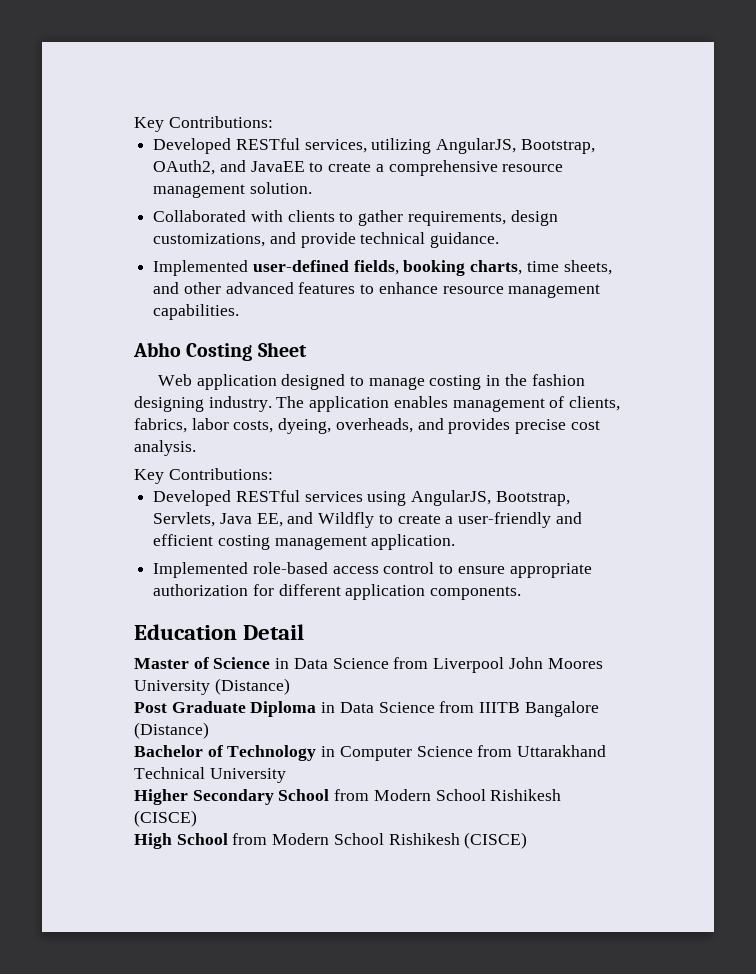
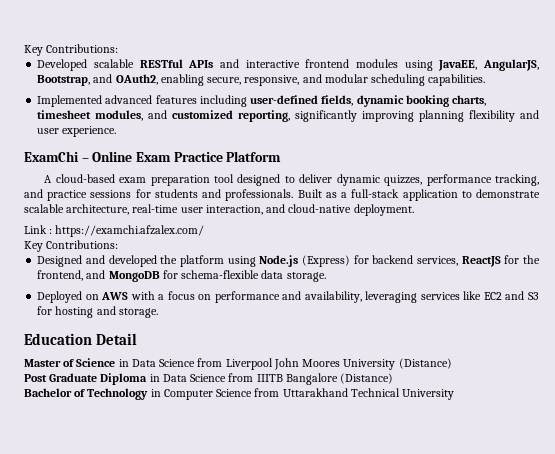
[134,116,273,132] [153,138,595,154] [153,160,564,176] [153,182,312,198] [153,210,558,226] [153,232,500,248] [153,260,249,276] Key Contributions: // Developed RESTful services, utilizing AngularJS, Bootstrap, OAuth2, and JavaEE to create a comprehensive resource management solution. // Collaborated with clients to gather requirements, design customizations, and provide technical guidance. // Implemented -> [24,44,119,56] [37,59,539,71] [37,74,486,86] [37,95,247,107] Key Contributions: // Developed scalable RESTful APIs and interactive frontend modules using JavaEE, AngularJS, Bootstrap, and OAuth2, enabling secure, responsive, and modular scheduling capabilities. // Implemented advanced features including
(399, 267) none -> [356,95,404,107] dynamic
[526,260,612,275] [153,282,601,298] [153,304,240,320] [133,342,307,361] [157,374,585,390] [134,396,621,412] [134,418,600,434] [134,440,196,456] [134,468,273,484] [153,490,570,506] [153,512,582,528] [153,534,456,550] [153,562,592,578] [153,584,522,600] time sheets, and other advanced features to enhance resource management capabilities. // Abho Costing Sheet // Web application designed to manage costing in the fashion designing industry. The application enables management of clients, fabrics, labor costs, dyeing, overheads, and provides precise cost analysis. // Key Contributions: // Developed RESTful services using AngularJS, Bootstrap, Servlets, Java EE, and Wildfly to create a user-friendly and efficient costing management application. // Implemented role-based access control to ensure appropriate authorization for different application components. -> [37,110,539,122] [37,126,117,137] [24,151,282,162] [44,174,539,186] [24,189,540,201] [24,204,414,216] [24,225,205,237] [24,240,119,252] [37,255,540,267] [37,270,326,282] [37,291,539,303] [37,306,158,318] timesheet modules, and customized reporting, significantly improving planning flexibility and user experience. // ExamChi – Online Exam Practice Platform // A cloud-based exam preparation tool designed to deliver dynamic quizzes, performance tracking, and practice sessions for students and professionals. Built as a full-stack application to demonstrate scalable architecture, real-time user interaction, and cloud-native deployment. // Link : https://examchi.afzalex.com/ // Key Contributions: // Designed and developed the platform using Node.js (Express) for backend services, ReactJS for the frontend, and MongoDB for schema-flexible data storage. // Deployed on AWS with a focus on performance and availability, leveraging services like EC2 and S3 for hosting and storage.
[134,789,562,805] [134,810,197,827] [134,832,528,849] // Higher Secondary School from Modern School Rishikesh (CISCE) // High School from Modern School Rishikesh (CISCE) -> (455, 394) none

